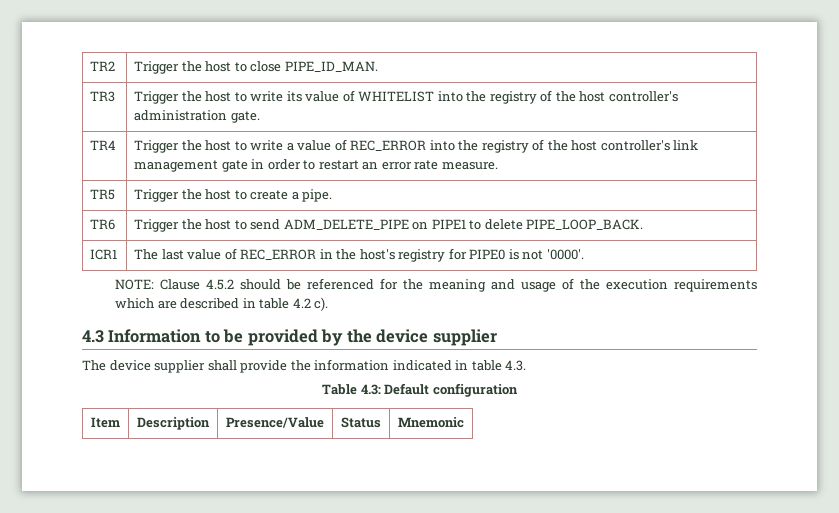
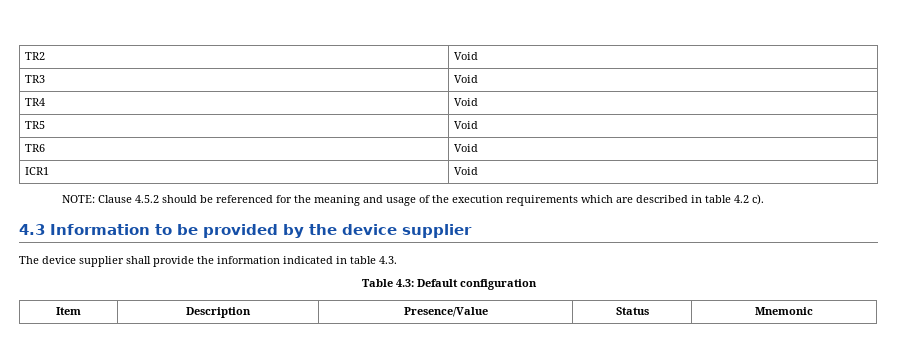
[134,61,378,74] [90,91,116,102] [134,90,678,104] [134,110,260,123] [90,140,117,150] [134,139,699,153] [134,159,498,172] [90,189,116,200] [134,189,333,202] [90,219,116,230] [134,219,644,232] [90,249,118,260] [134,248,584,262] Trigger the host to close PIPE_ID_MAN. // TR3 | Trigger the host to write its value of WHITELIST into the registry of the host controller's administration gate. // TR4 | Trigger the host to write a value of REC_ERROR into the registry of the host controller's link management gate in order to restart an error rate measure. // TR5 | Trigger the host to create a pipe. // TR6 | Trigger the host to send ADM_DELETE_PIPE on PIPE1 to delete PIPE_LOOP_BACK. // ICR1 | The last value of REC_ERROR in the host's registry for PIPE0 is not '0000'. -> [453,52,478,60] [24,75,45,83] [453,75,478,83] [24,98,45,106] [453,98,478,106] [24,121,45,129] [453,121,478,129] [24,144,45,152] [453,144,478,152] [24,167,49,175] [453,167,478,175] Void // TR3 | Void // TR4 | Void // TR5 | Void // TR6 | Void // ICR1 | Void

